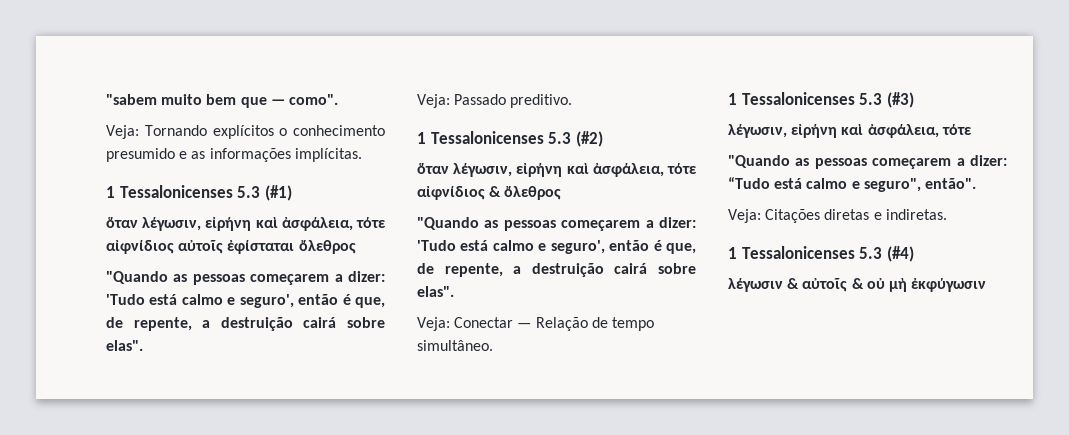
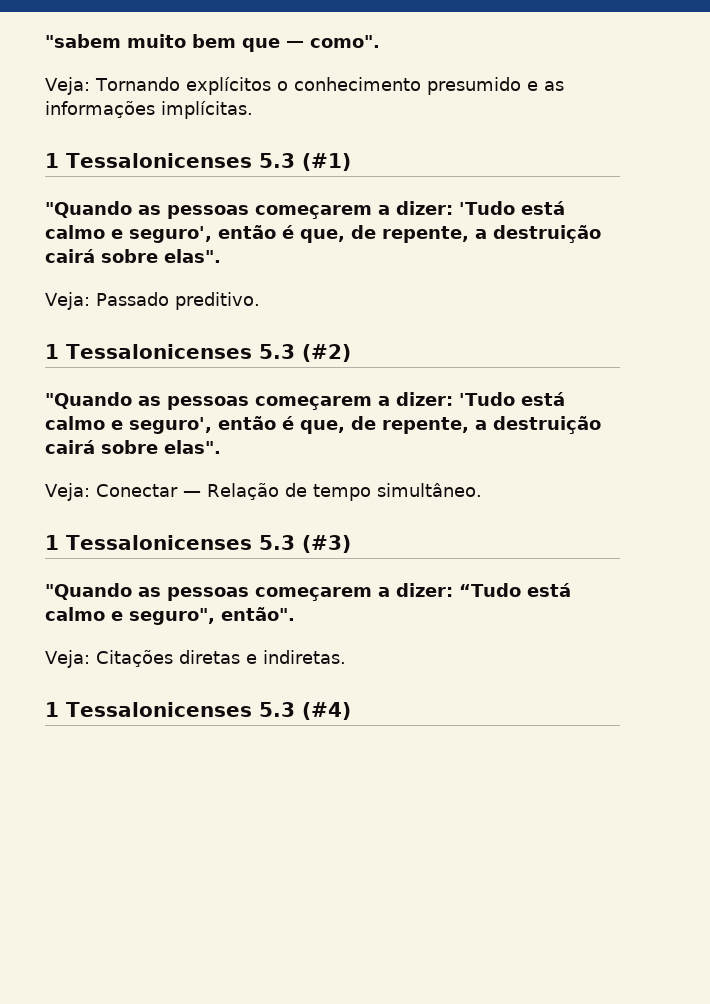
[106,217,386,231] [106,240,356,254] // ὅταν λέγωσιν, εἰρήνη καὶ ἀσφάλεια, τότε αἰφνίδιος αὐτοῖς ἐφίσταται ὄλεθρος -> (351, 162) none
[417,163,697,177] [417,186,562,200] // ὅταν λέγωσιν, εἰρήνη καὶ ἀσφάλεια, τότε αἰφνίδιος & ὄλεθρος -> (351, 353) none
[728,124,972,138] // λέγωσιν, εἰρήνη καὶ ἀσφάλεια, τότε -> (351, 544) none
[728,278,987,292] // λέγωσιν & αὐτοῖς & οὐ μὴ ἐκφύγωσιν -> (351, 711) none

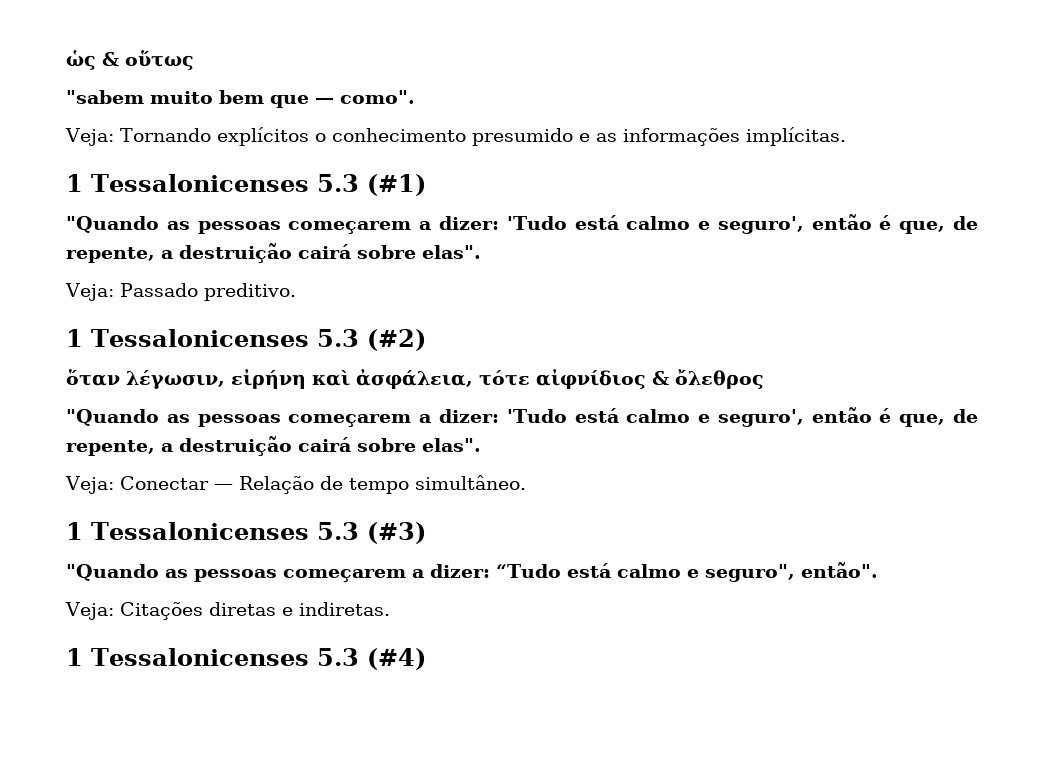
(45, 41) none -> [66,50,194,70] ὡς & οὕτως //
(351, 353) none -> [66,369,764,389] // ὅταν λέγωσιν, εἰρήνη καὶ ἀσφάλεια, τότε αἰφνίδιος & ὄλεθρος

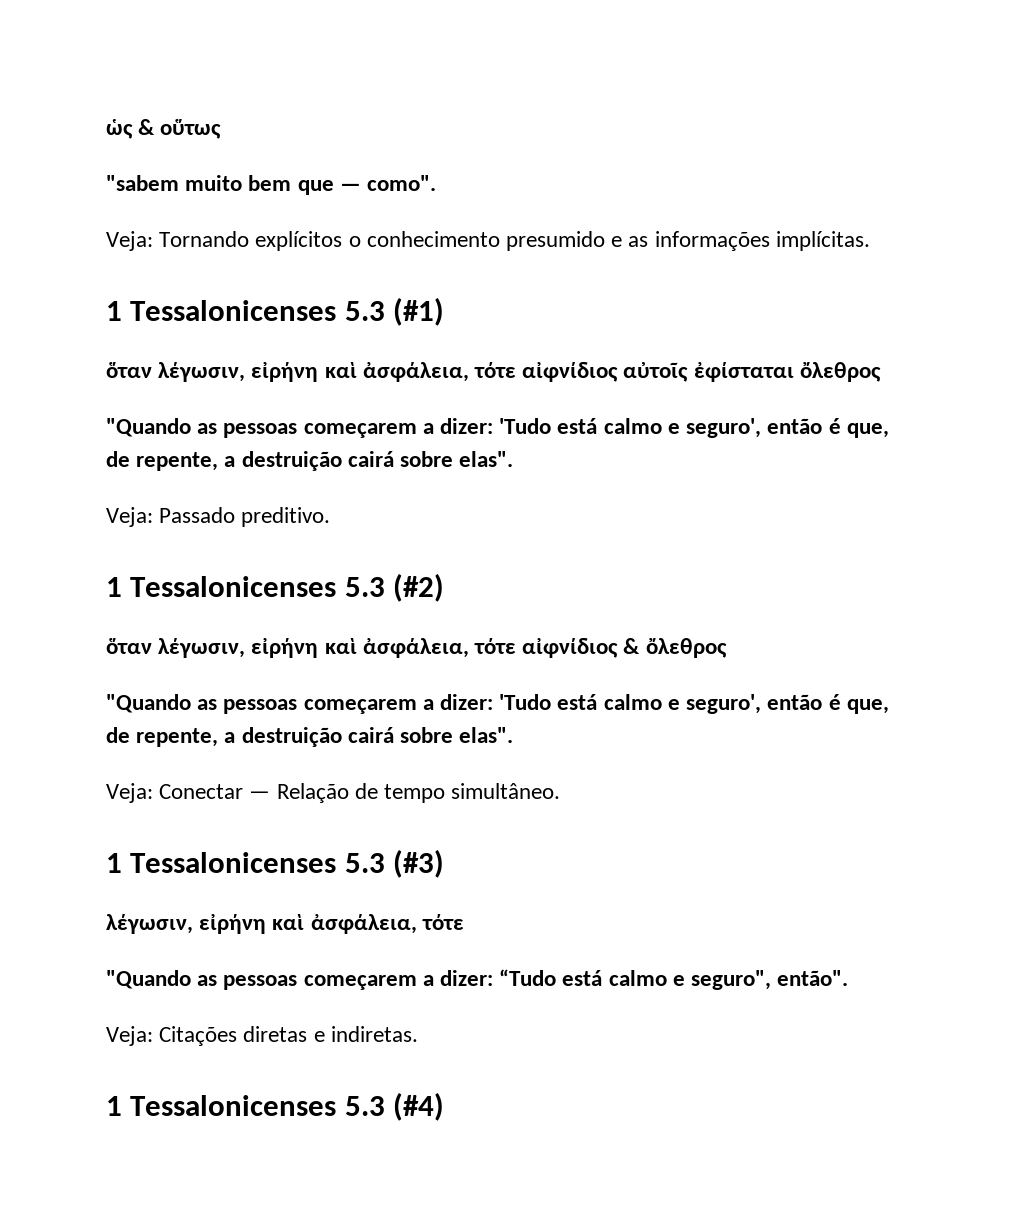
(426, 185) none -> [106,362,881,382] // ὅταν λέγωσιν, εἰρήνη καὶ ἀσφάλεια, τότε αἰφνίδιος αὐτοῖς ἐφίσταται ὄλεθρος
(426, 533) none -> [106,914,464,934] // λέγωσιν, εἰρήνη καὶ ἀσφάλεια, τότε

